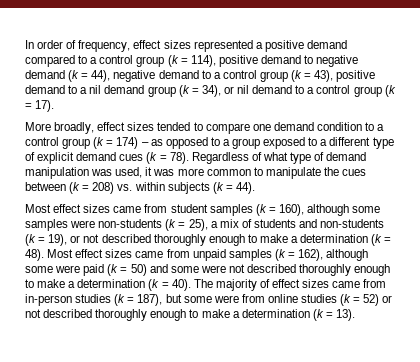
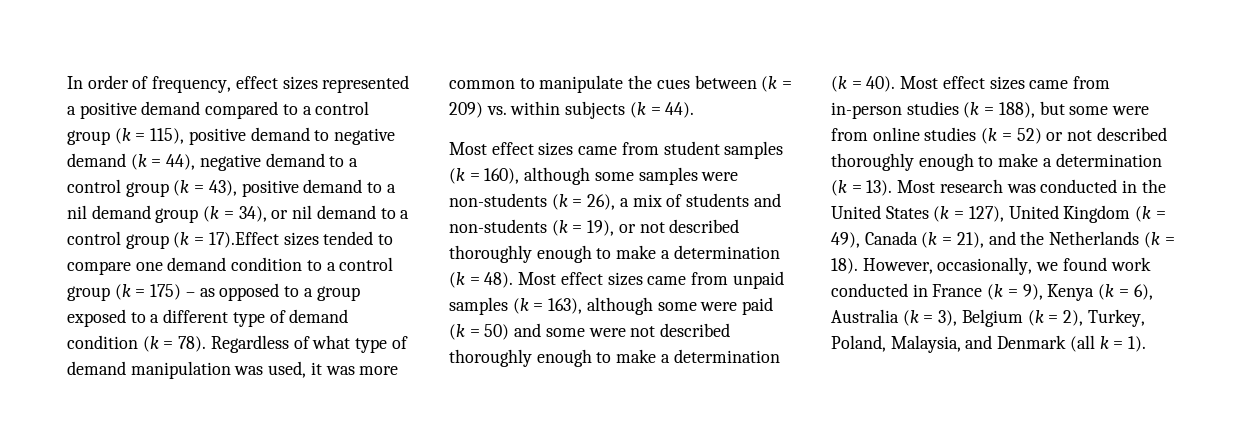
[190,55,216,67] 114), -> [150,128,185,144] 115),
[35,100,55,112] [25,122,126,134] 17). // More broadly, effect -> [208,232,279,248] 17).Effect
[116,137,139,149] 174) -> [150,284,182,300] 175)
[37,152,144,164] explicit demand cues -> [289,309,349,323] [67,335,138,349] demand condition
[92,182,115,194] 208) -> [449,102,483,118] 209)
[188,219,208,231] 25), -> [587,194,616,210] 26),
[298,249,324,261] 162), -> [548,298,583,314] 163),
[193,279,270,291] The majority of -> [900,76,939,89] Most
[137,294,163,306] 187), -> [998,102,1035,118] 188),
(356, 315) none -> [897,179,1166,193] [831,205,1166,223] [831,231,1175,248] [831,257,1151,275] [831,283,1153,301] [831,309,1145,327] [831,335,1147,353] Most research was conducted in the United States (k = 127), United Kingdom (k = 49), Canada (k = 21), and the Netherlands (k = 18). However, occasionally, we found work conducted in France (k = 9), Kenya (k = 6), Australia (k = 3), Belgium (k = 2), Turkey, Poland, Malaysia, and Denmark (all k = 1).

